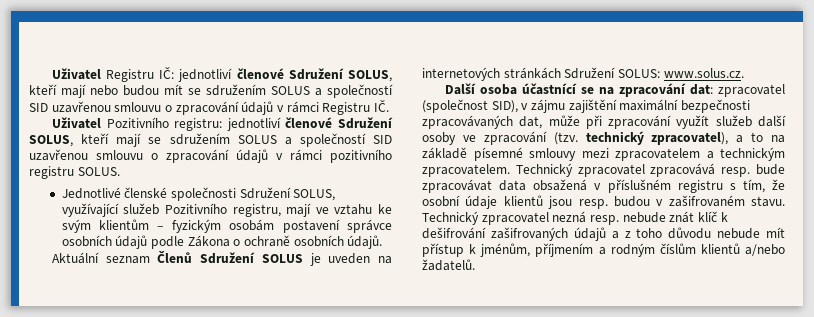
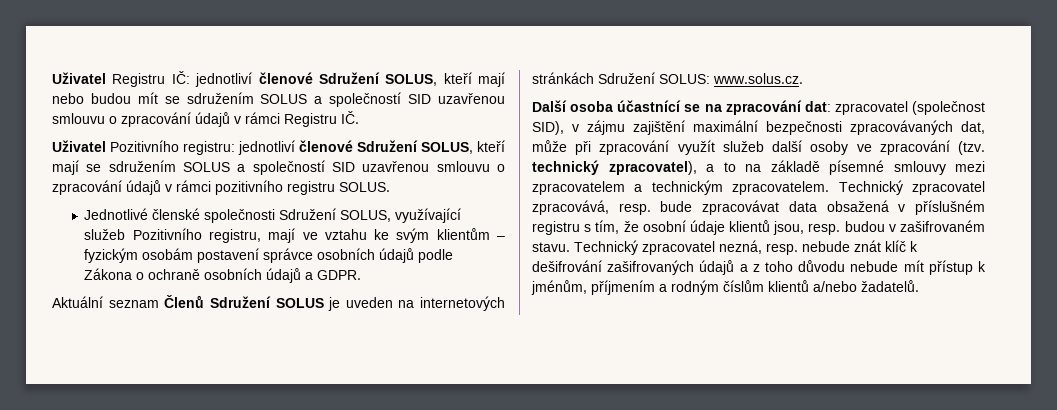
[347,235,383,249] údajů. -> [266,268,362,283] údajů a GDPR.
[650,163,716,177] zpracovává -> [532,200,609,215] zpracovává,
[548,196,573,209] jsou -> [773,221,805,235] jsou,
[552,211,587,223] nezná -> [719,240,762,254] nezná,

